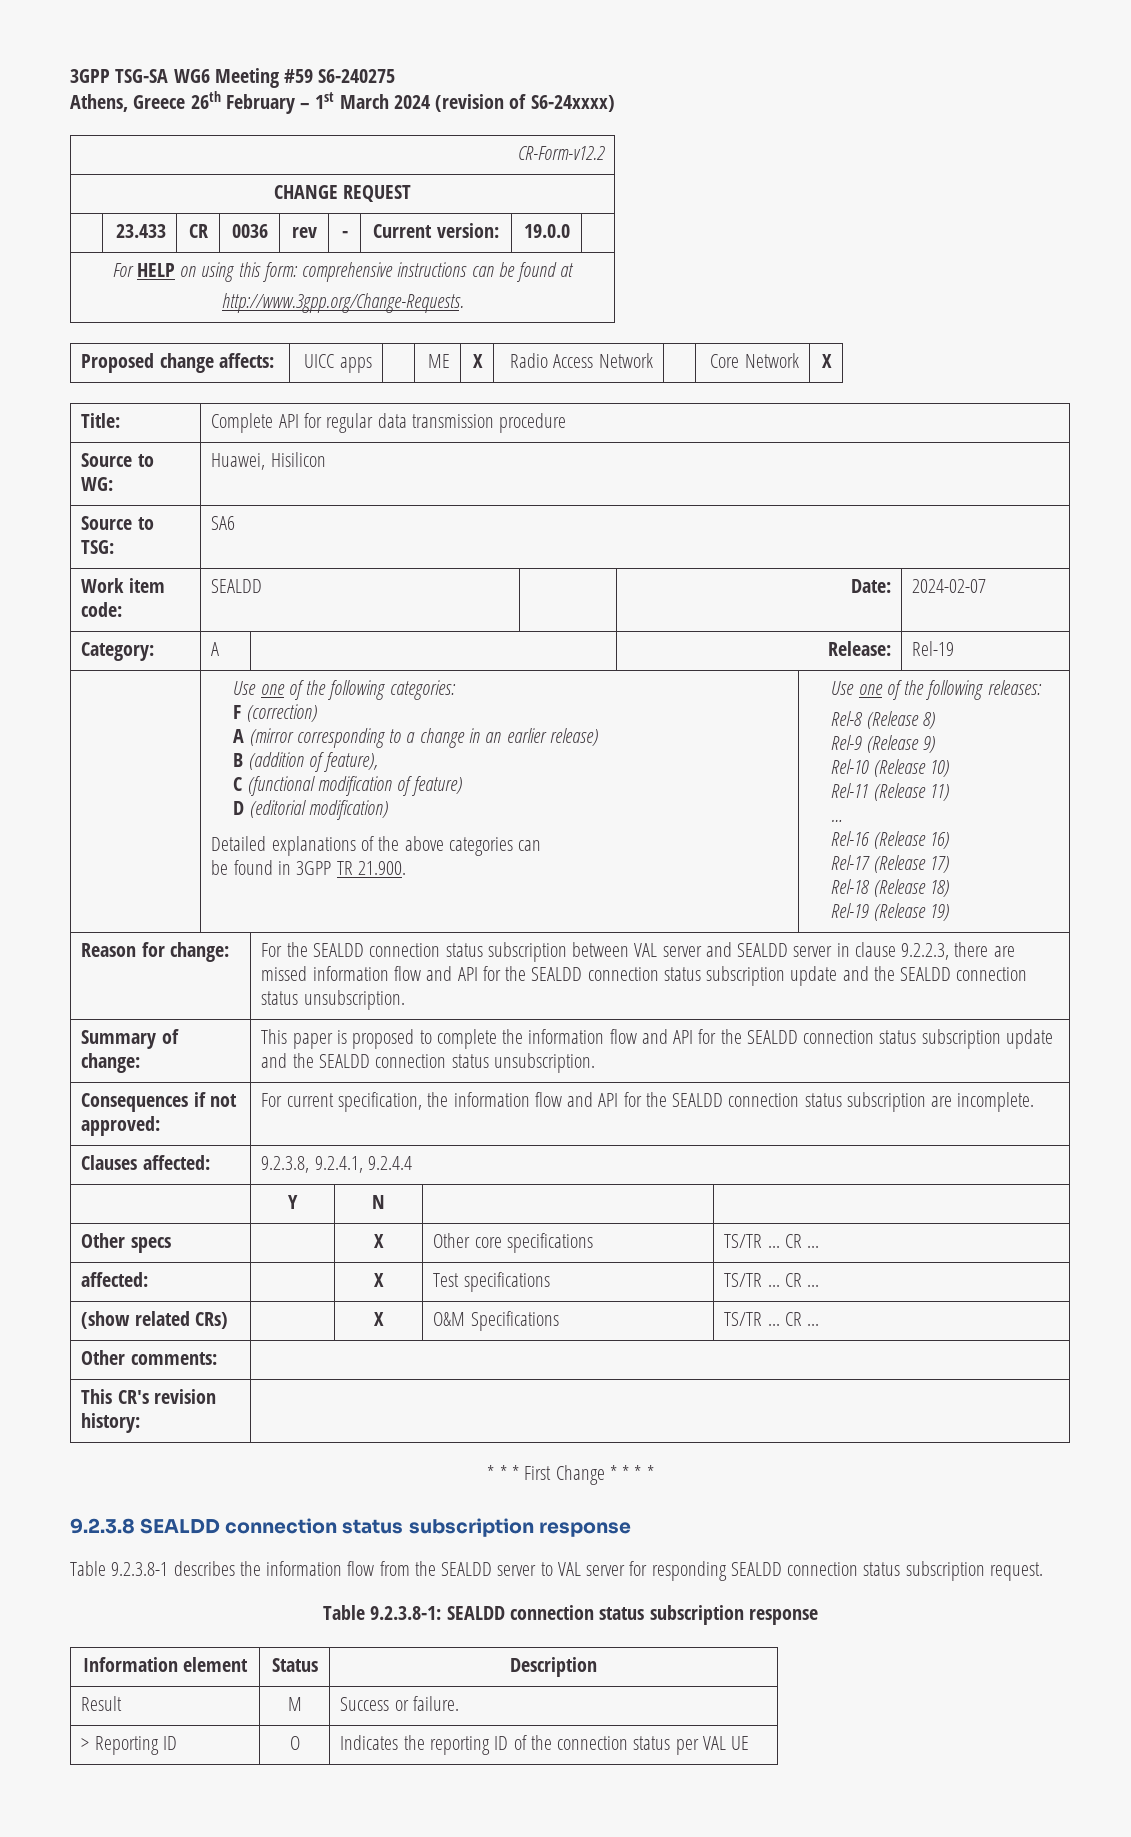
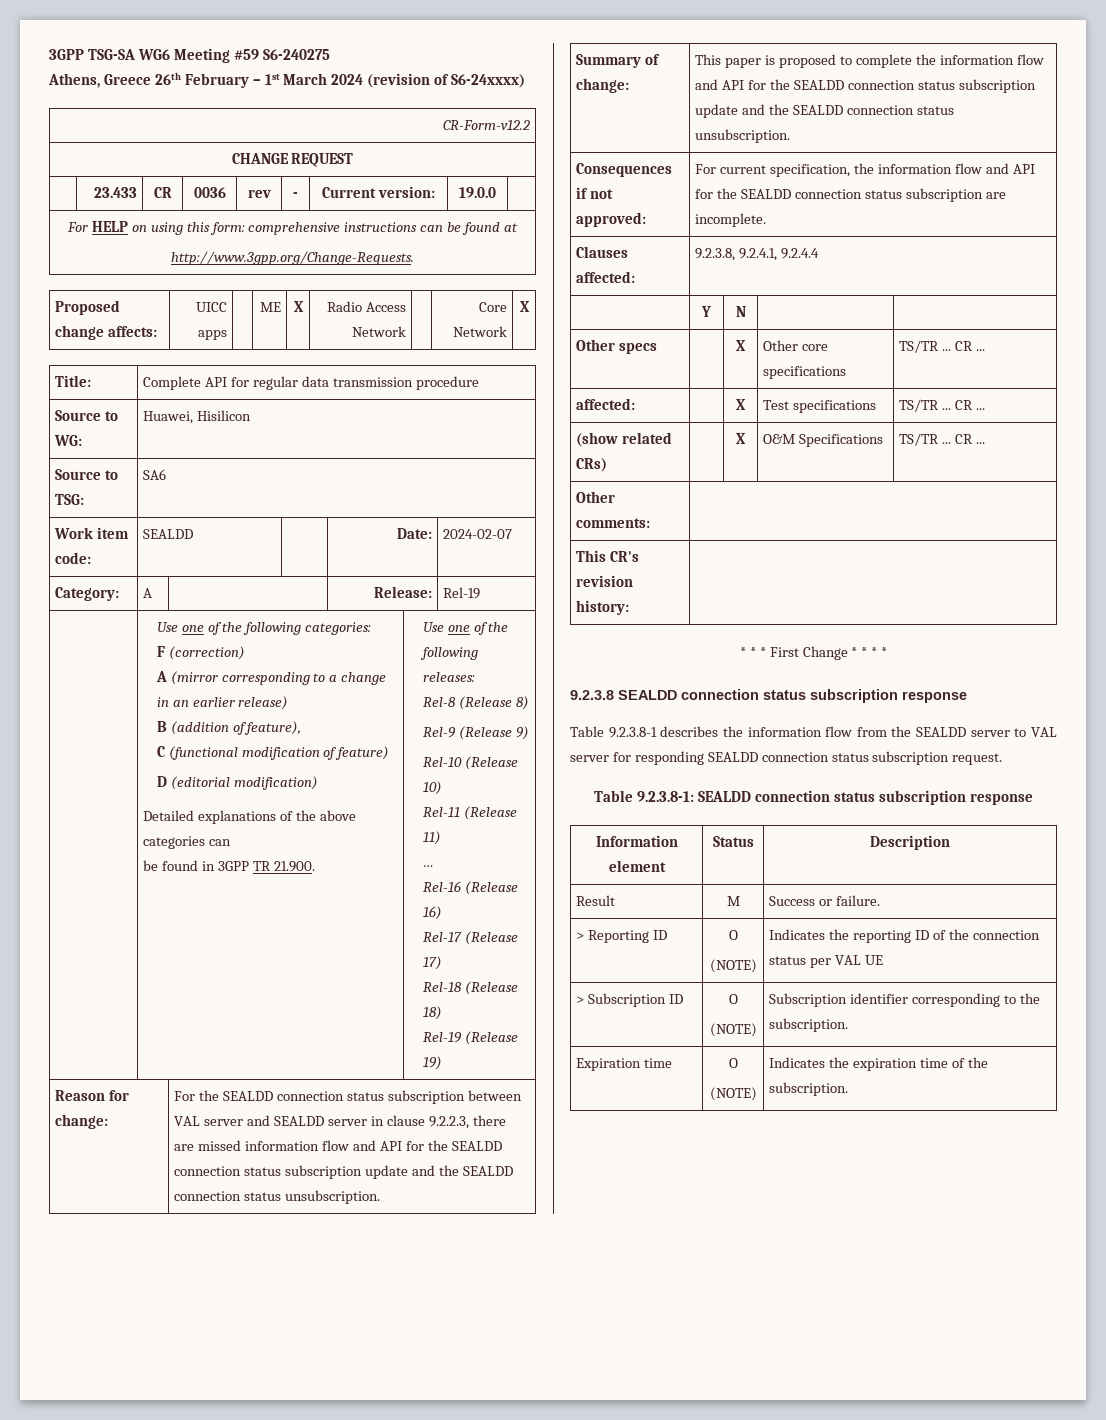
(300, 1743) none -> [709,959,757,973] // (NOTE)
(750, 1743) none -> [576,993,684,1007] [728,994,738,1004] [709,1023,757,1037] [769,993,1041,1007] [769,1018,849,1032] [576,1058,673,1071] [728,1058,738,1068] [709,1087,757,1101] [769,1057,988,1071] [769,1082,849,1096] // > Subscription ID | O // (NOTE) | Subscription identifier corresponding to the subscription. // Expiration time | O // (NOTE) | Indicates the expiration time of the subscription.

